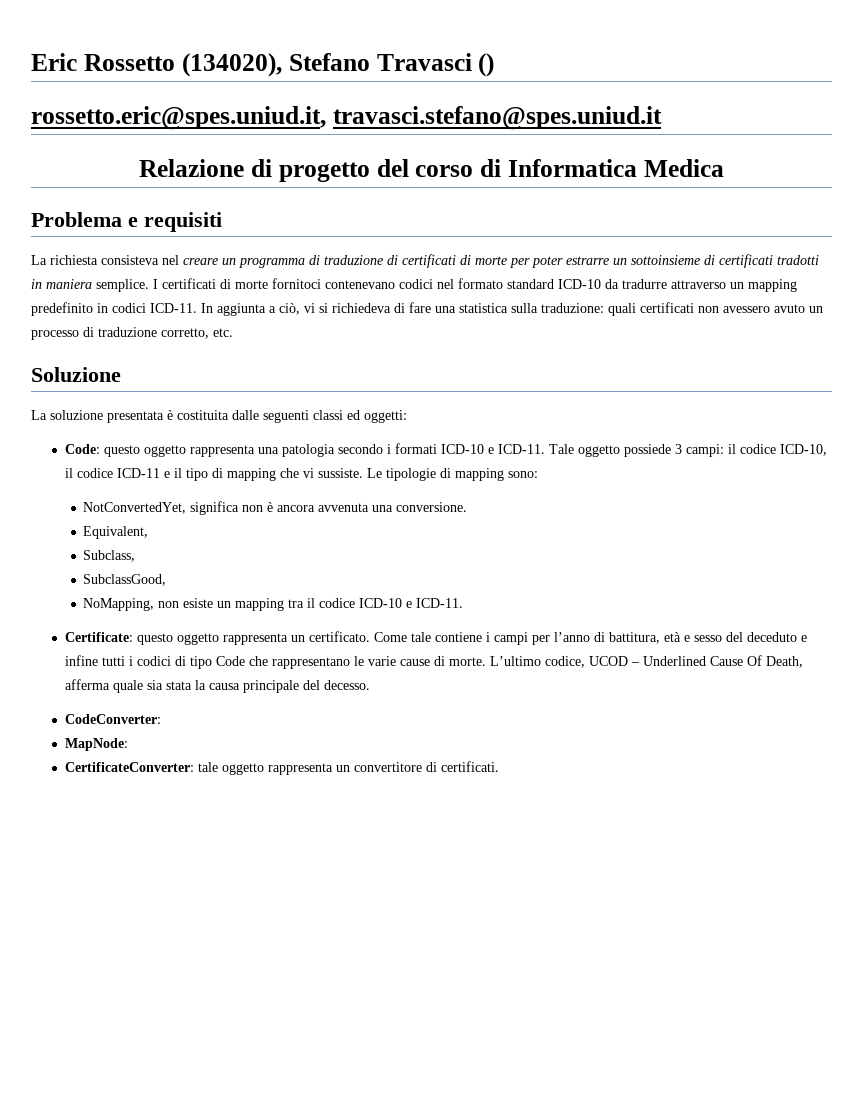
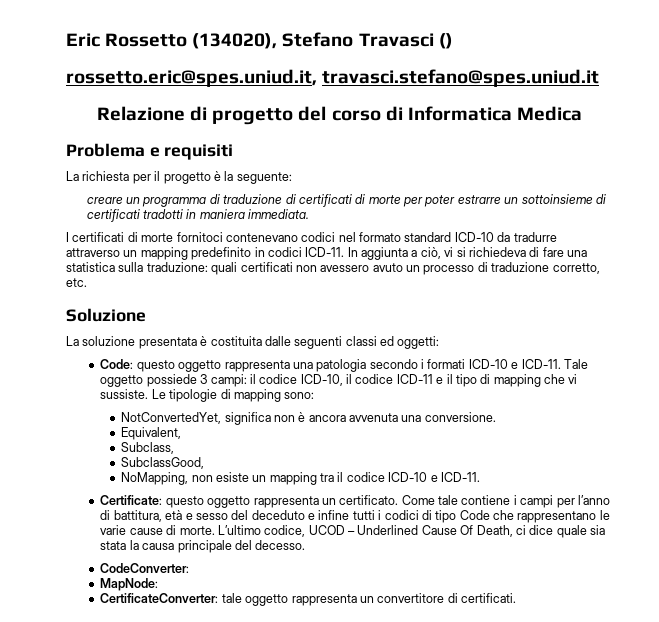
[101,255,179,265] consisteva nel -> [132,171,292,184] per il progetto è la seguente: //
[96,279,149,292] semplice. -> [248,209,310,219] immediata. //
[64,679,110,690] afferma -> [515,525,554,535] ci dice

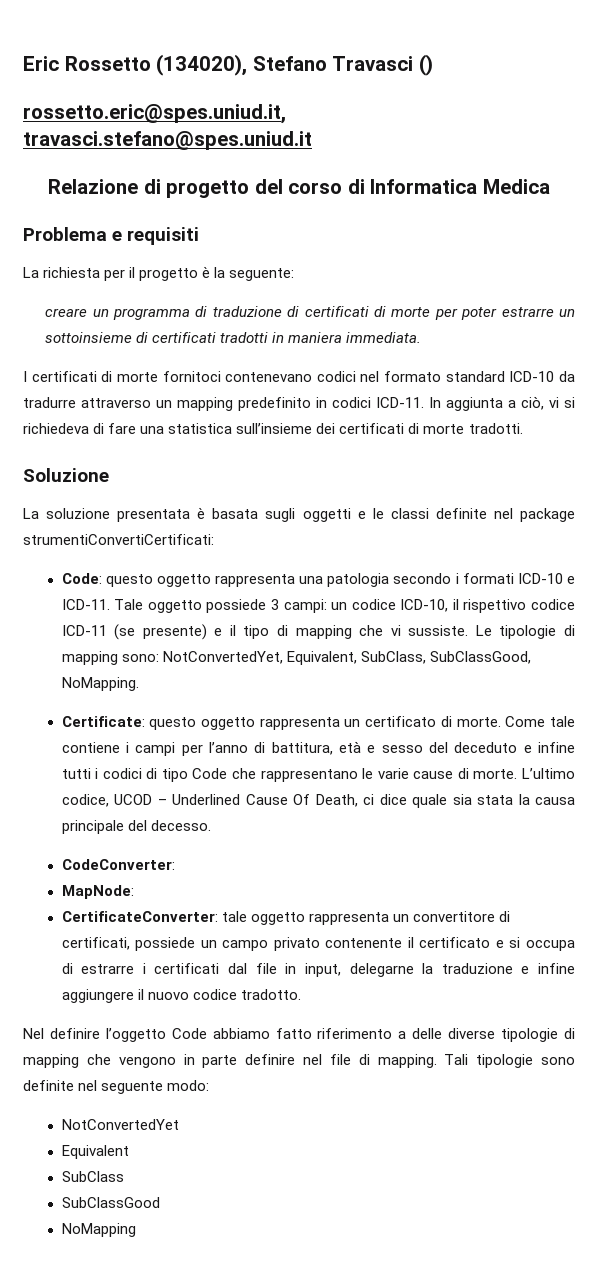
[118,262,600,275] [66,278,87,287] sulla traduzione: quali certificati non avessero avuto un processo di traduzione corretto, etc. -> [236,423,523,434] sull’insieme dei certificati di morte tradotti.
[210,336,440,349] costituita dalle seguenti classi ed oggetti: -> [212,508,575,522] [23,534,214,545] basata sugli oggetti e le classi definite nel package strumentiConvertiCertificati:
[249,374,256,384] il -> [331,602,348,610] un
(353, 379) none -> [463,599,527,613] rispettivo
(433, 379) none -> [114,624,207,640] (se presente)
[121,412,496,425] [121,427,182,440] [121,442,175,454] [121,457,205,469] [121,472,480,485] // NotConvertedYet, significa non è ancora avvenuta una conversione. // Equivalent, // Subclass, // SubclassGood, // NoMapping, non esiste un mapping tra il codice ICD-10 e ICD-11. -> [162,651,531,665] [61,677,139,691] NotConvertedYet, Equivalent, SubClass, SubClassGood, NoMapping.
[339,495,399,505] certificato. -> [365,716,501,727] certificato di morte.
[461,593,517,603] certificati. -> [61,937,575,951] [61,963,575,977] [61,989,301,1003] [23,1028,576,1042] [23,1054,575,1068] [23,1080,210,1094] [61,1119,179,1130] [61,1145,129,1159] [61,1171,124,1182] [61,1197,160,1208] [61,1223,136,1237] certificati, possiede un campo privato contenente il certificato e si occupa di estrarre i certificati dal file in input, delegarne la traduzione e infine aggiungere il nuovo codice tradotto. // Nel definire l’oggetto Code abbiamo fatto riferimento a delle diverse tipologie di mapping che vengono in parte definire nel file di mapping. Tali tipologie sono definite nel seguente modo: // NotConvertedYet // Equivalent // SubClass // SubClassGood // NoMapping

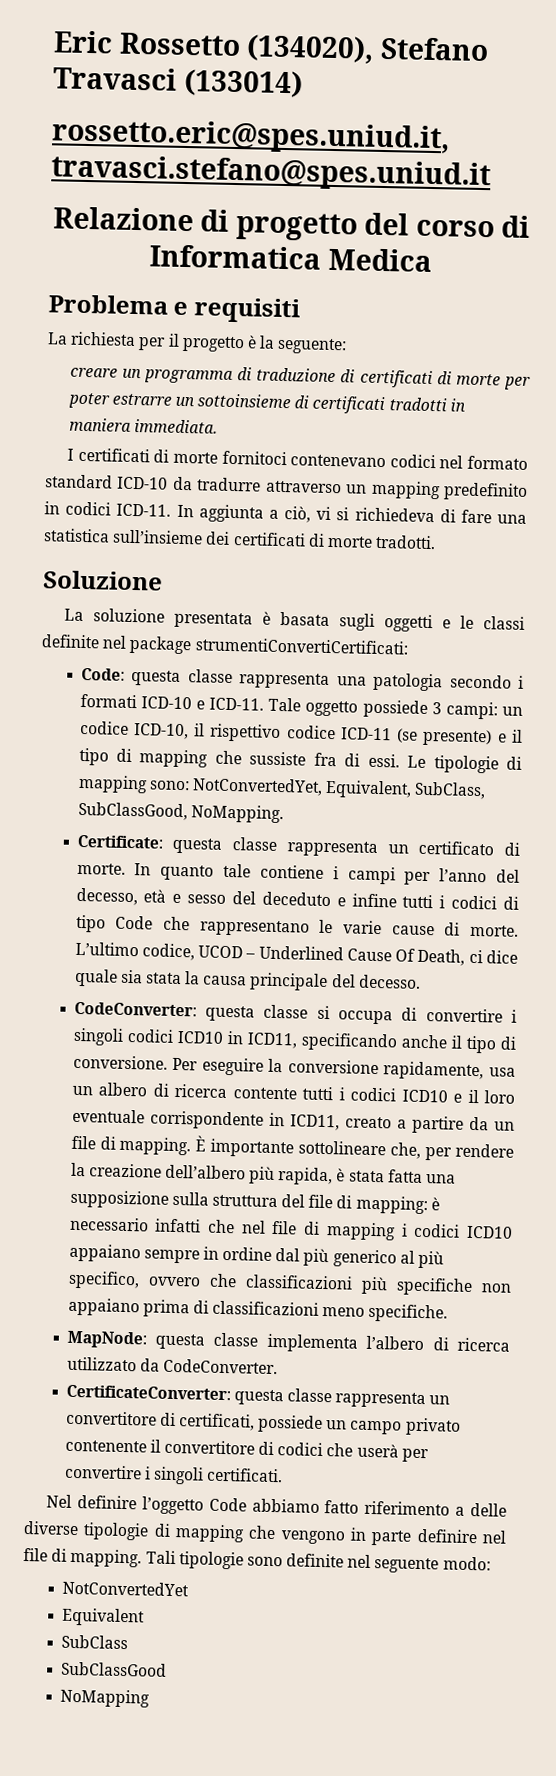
[418,54,433,76] () -> [183,68,303,98] (133014)
[105,574,211,587] questo oggetto -> [131,669,233,686] questa classe
[390,625,469,636] vi sussiste. -> [249,751,400,768] sussiste fra di essi.
[149,717,256,730] questo oggetto -> [172,837,279,854] questa classe
[505,716,546,727] Come -> [134,863,215,881] In quanto
[254,742,333,755] di battitura, -> [495,869,520,883] [75,887,138,906] del decesso,
[61,885,134,899] // MapNode: -> [204,1004,517,1025] [72,1027,517,1054] [72,1054,516,1081] [71,1082,515,1104] [71,1108,515,1134] [70,1135,514,1161] [70,1162,457,1186] [69,1189,440,1215] [69,1216,514,1241] [68,1243,445,1269] [67,1270,512,1297] [67,1297,449,1323] [66,1330,510,1353] [66,1356,278,1375] questa classe si occupa di convertire i singoli codici ICD10 in ICD11, specificando anche il tipo di conversione. Per eseguire la conversione rapidamente, usa un albero di ricerca contente tutti i codici ICD10 e il loro eventuale corrispondente in ICD11, creato a partire da un file di mapping. È importante sottolineare che, per rendere la creazione dell’albero più rapida, è stata fatta una supposizione sulla struttura del file di mapping: è necessario infatti che nel file di mapping i codici ICD10 appaiano sempre in ordine dal più generico al più specifico, ovvero che classificazioni più specifiche non appaiano prima di classificazioni meno specifiche. // MapNode: questa classe implementa l’albero di ricerca utilizzato da CodeConverter.
[221,911,305,925] tale oggetto -> [233,1388,332,1406] questa classe
[419,937,575,951] [61,963,575,977] [61,989,301,1003] certificato e si occupa di estrarre i certificati dal file in input, delegarne la traduzione e infine aggiungere il nuovo codice tradotto. -> [163,1439,429,1463] [64,1464,284,1485] convertitore di codici che userà per convertire i singoli certificati.

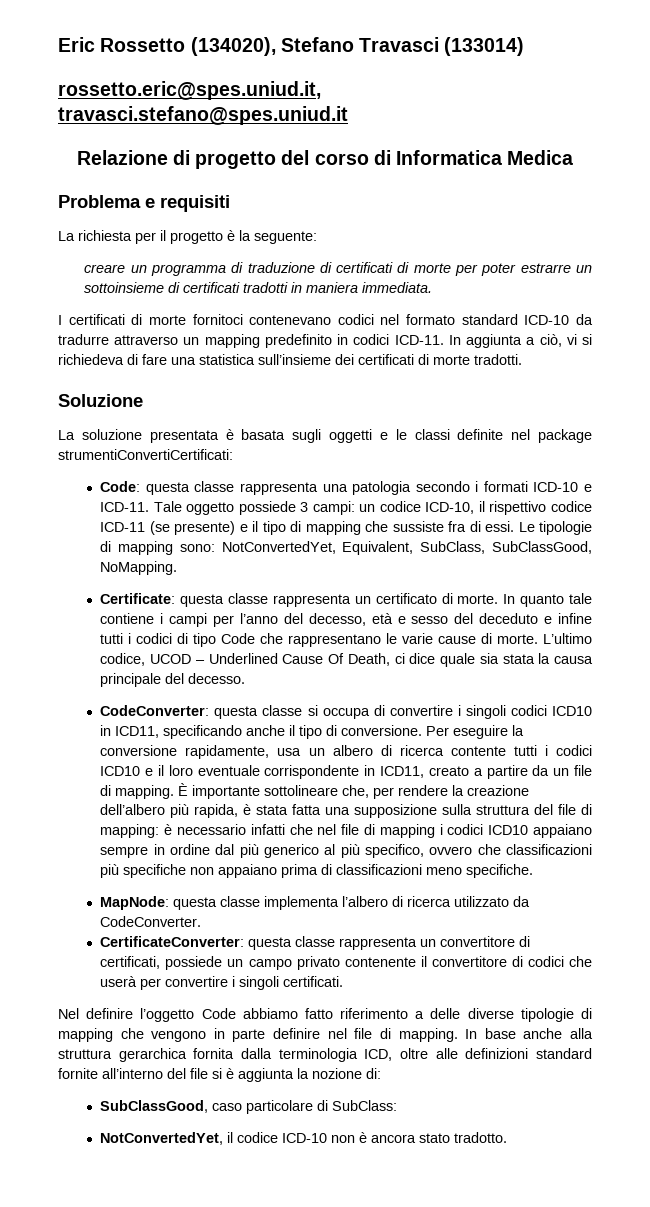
[145,1550,491,1574] [61,1580,189,1597] [61,1607,145,1627] [60,1634,128,1650] [60,1661,167,1677] [59,1688,150,1708] Tali tipologie sono definite nel seguente modo: // NotConvertedYet // Equivalent // SubClass // SubClassGood // NoMapping -> [465,1028,594,1039] [58,1048,592,1062] [58,1068,381,1082] [100,1100,398,1114] [100,1132,508,1145] In base anche alla struttura gerarchica fornita dalla terminologia ICD, oltre alle definizioni standard fornite all’interno del file si è aggiunta la nozione di: // SubClassGood, caso particolare di SubClass: // NotConvertedYet, il codice ICD-10 non è ancora stato tradotto.

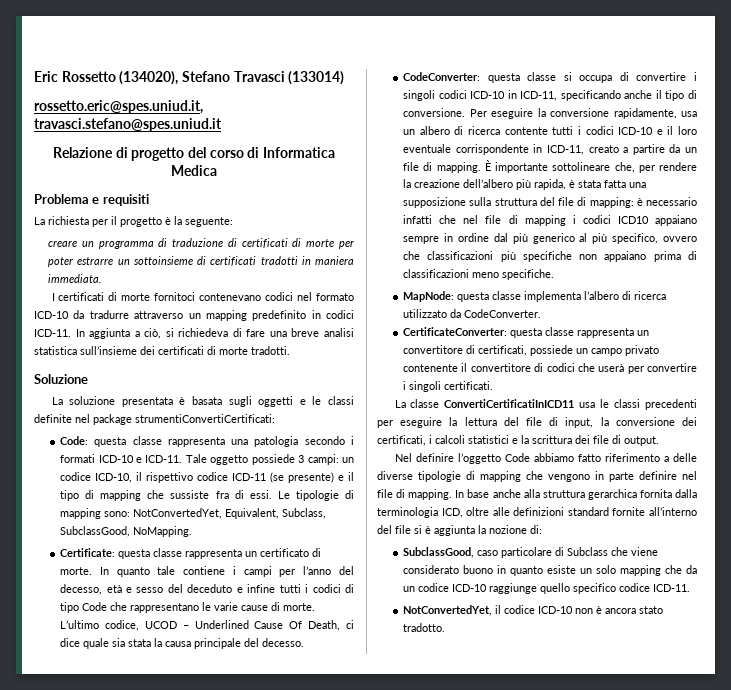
[461,314,518,325] standard -> (354, 297) none
[566,334,577,345] vi -> (162, 333) none
(196, 361) none -> [291,328,354,337] breve analisi
[420,541,592,554] SubClass, SubClassGood, -> [282,508,327,519] [60,526,131,537] Subclass, SubclassGood,
[552,706,593,716] [100,725,160,738] ICD10 in ICD11, -> [470,90,558,101] ICD-10 in ICD-11,
[100,766,141,776] ICD10 -> [618,127,654,135] ICD-10
[380,766,425,778] ICD11, -> [546,145,584,155] ICD-11,
(344, 981) none -> [394,399,697,410] [377,417,697,428] [377,435,659,446] // La classe ConvertiCertificatiInICD11 usa le classi precedenti per eseguire la lettura del file di input, la conversione dei certificati, i calcoli statistici e la scrittura dei file di output.
[100,1100,209,1113] SubClassGood, -> [403,547,475,558] SubclassGood,
[332,1100,398,1111] SubClass: -> [567,547,659,556] [403,565,697,576] [403,583,691,594] Subclass che viene considerato buono in quanto esiste un solo mapping che da un codice ICD-10 raggiunge quello specifico codice ICD-11.

